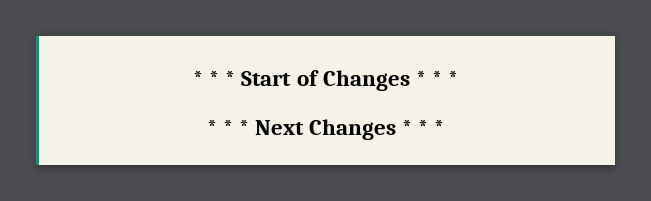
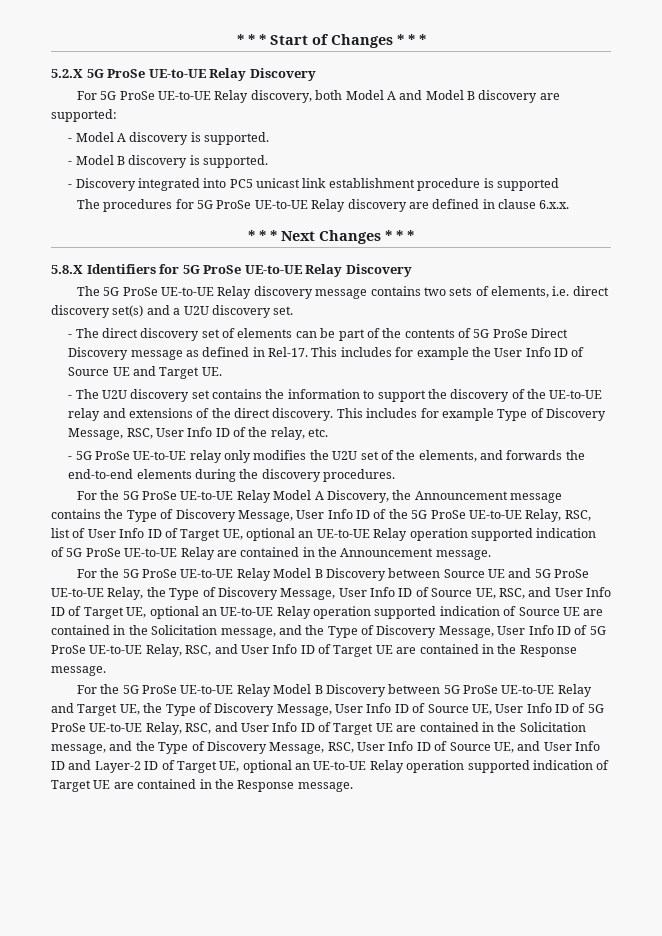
(458, 78) none -> [51,68,316,81] [76,90,560,103] [51,109,117,122] [68,132,270,145] [68,155,269,168] [68,178,559,191] [76,199,570,212] // 5.2.X 5G ProSe UE-to-UE Relay Discovery // For 5G ProSe UE-to-UE Relay discovery, both Model A and Model B discovery are supported: // - Model A discovery is supported. // - Model B discovery is supported. // - Discovery integrated into PC5 unicast link establishment procedure is supported // The procedures for 5G ProSe UE-to-UE Relay discovery are defined in clause 6.x.x.
(445, 127) none -> [51,264,412,277] [76,286,609,299] [51,305,294,318] [68,328,569,341] [68,347,585,360] [68,366,222,379] [68,389,603,402] [68,408,607,421] [68,427,329,440] [68,450,585,463] [68,469,396,482] [76,490,563,503] [51,509,591,522] [51,528,597,541] [51,547,491,560] [76,568,590,581] [51,587,611,600] [51,606,604,619] [51,625,606,638] [51,644,577,657] [51,666,106,676] [76,684,592,697] [51,703,604,716] [51,722,586,735] [51,741,600,754] [51,760,610,773] [51,779,353,792] // 5.8.X Identifiers for 5G ProSe UE-to-UE Relay Discovery // The 5G ProSe UE-to-UE Relay discovery message contains two sets of elements, i.e. direct discovery set(s) and a U2U discovery set. // - The direct discovery set of elements can be part of the contents of 5G ProSe Direct Discovery message as defined in Rel-17. This includes for example the User Info ID of Source UE and Target UE. // - The U2U discovery set contains the information to support the discovery of the UE-to-UE relay and extensions of the direct discovery. This includes for example Type of Discovery Message, RSC, User Info ID of the relay, etc. // - 5G ProSe UE-to-UE relay only modifies the U2U set of the elements, and forwards the end-to-end elements during the discovery procedures. // For the 5G ProSe UE-to-UE Relay Model A Discovery, the Announcement message contains the Type of Discovery Message, User Info ID of the 5G ProSe UE-to-UE Relay, RSC, list of User Info ID of Target UE, optional an UE-to-UE Relay operation supported indication of 5G ProSe UE-to-UE Relay are contained in the Announcement message. // For the 5G ProSe UE-to-UE Relay Model B Discovery between Source UE and 5G ProSe UE-to-UE Relay, the Type of Discovery Message, User Info ID of Source UE, RSC, and User Info ID of Target UE, optional an UE-to-UE Relay operation supported indication of Source UE are contained in the Solicitation message, and the Type of Discovery Message, User Info ID of 5G ProSe UE-to-UE Relay, RSC, and User Info ID of Target UE are contained in the Response message. // For the 5G ProSe UE-to-UE Relay Model B Discovery between 5G ProSe UE-to-UE Relay and Target UE, the Type of Discovery Message, User Info ID of Source UE, User Info ID of 5G ProSe UE-to-UE Relay, RSC, and User Info ID of Target UE are contained in the Solicitation message, and the Type of Discovery Message, RSC, User Info ID of Source UE, and User Info ID and Layer-2 ID of Target UE, optional an UE-to-UE Relay operation supported indication of Target UE are contained in the Response message.

